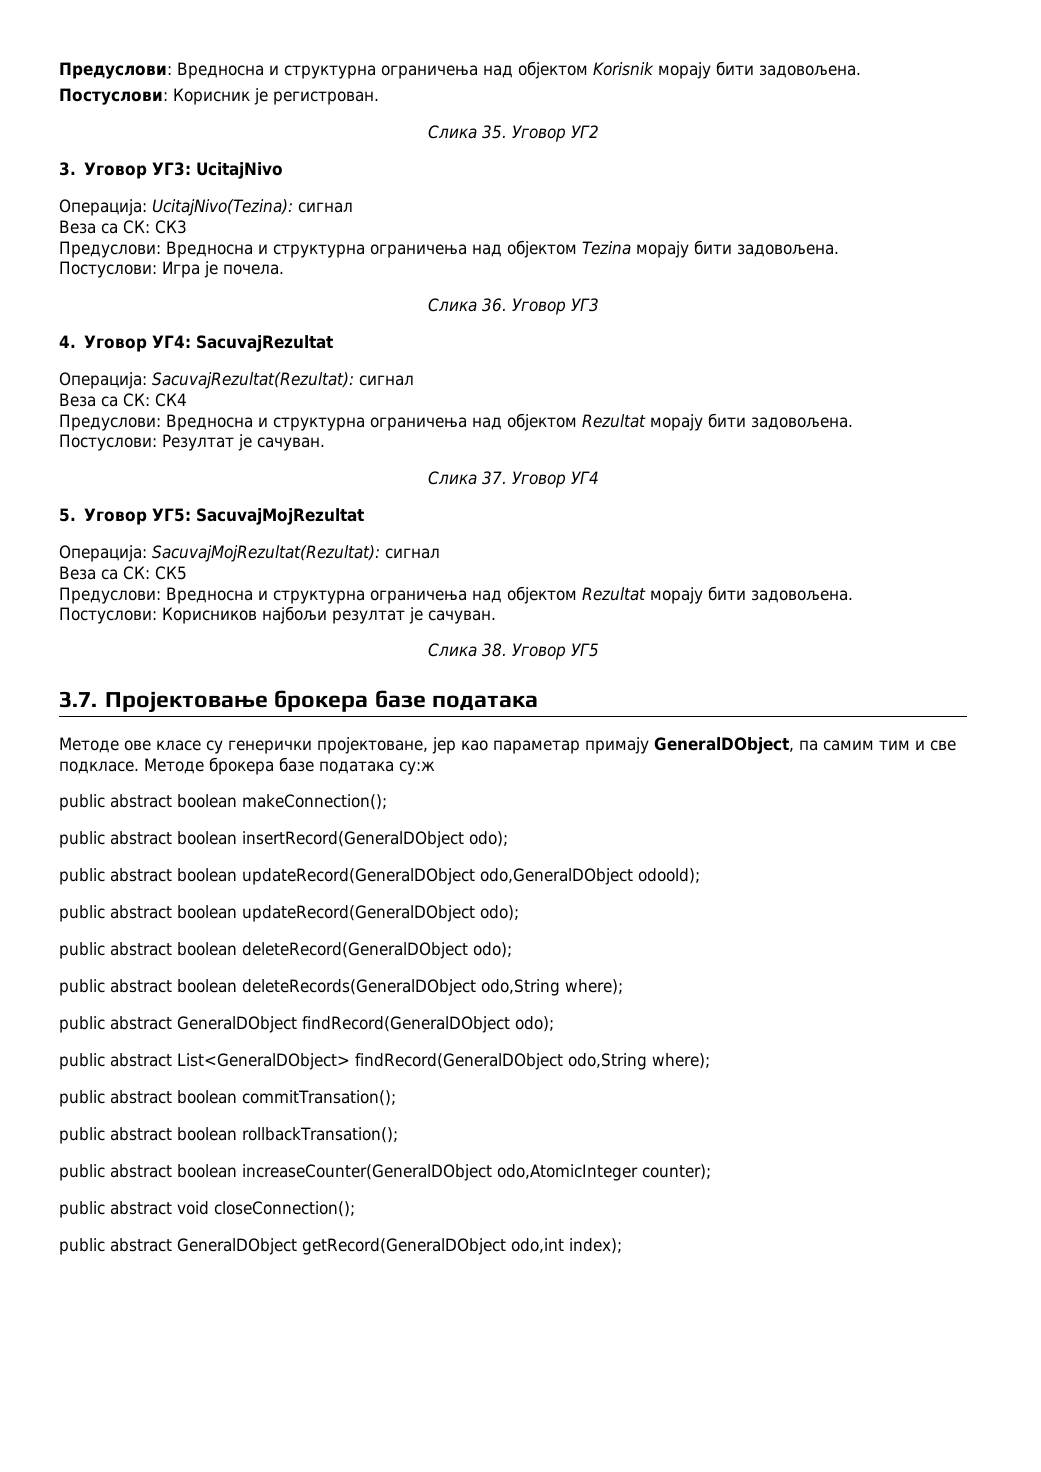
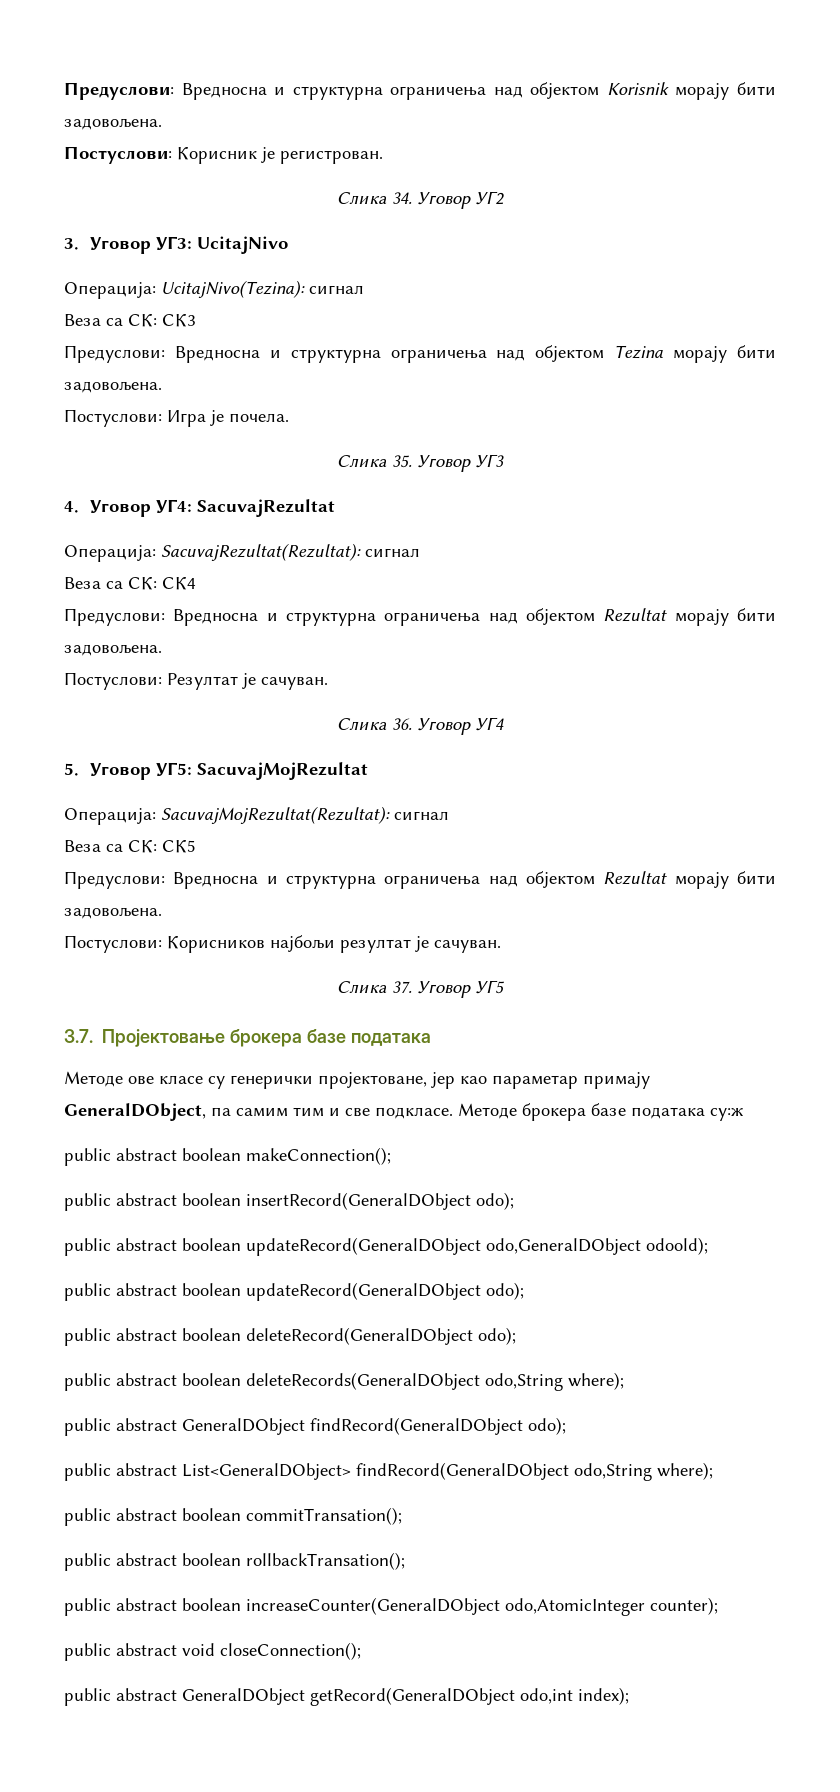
[481,125,507,139] 35. -> [392,192,412,204] 34.
[481,298,507,312] 36. -> [392,455,412,468] 35.
[481,471,507,485] 37. -> [392,718,412,730] 36.
[481,643,507,657] 38. -> [392,981,412,993] 37.

